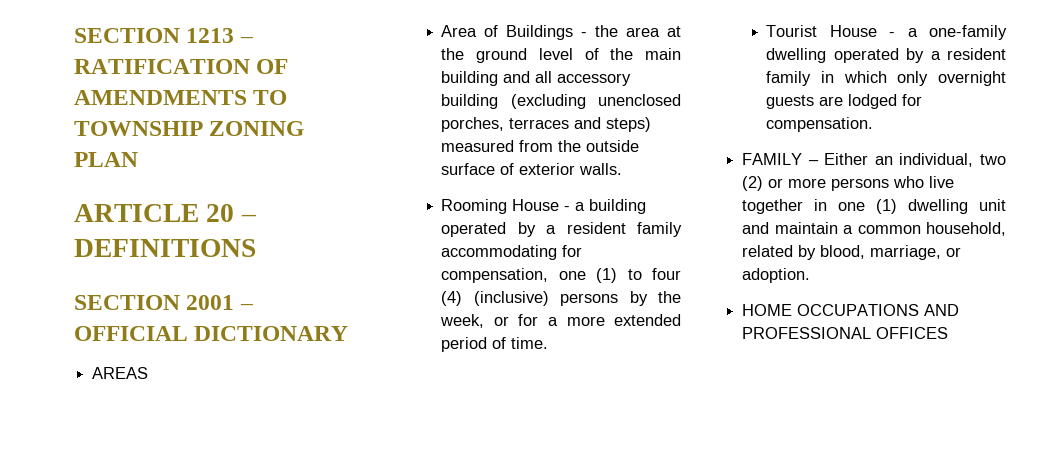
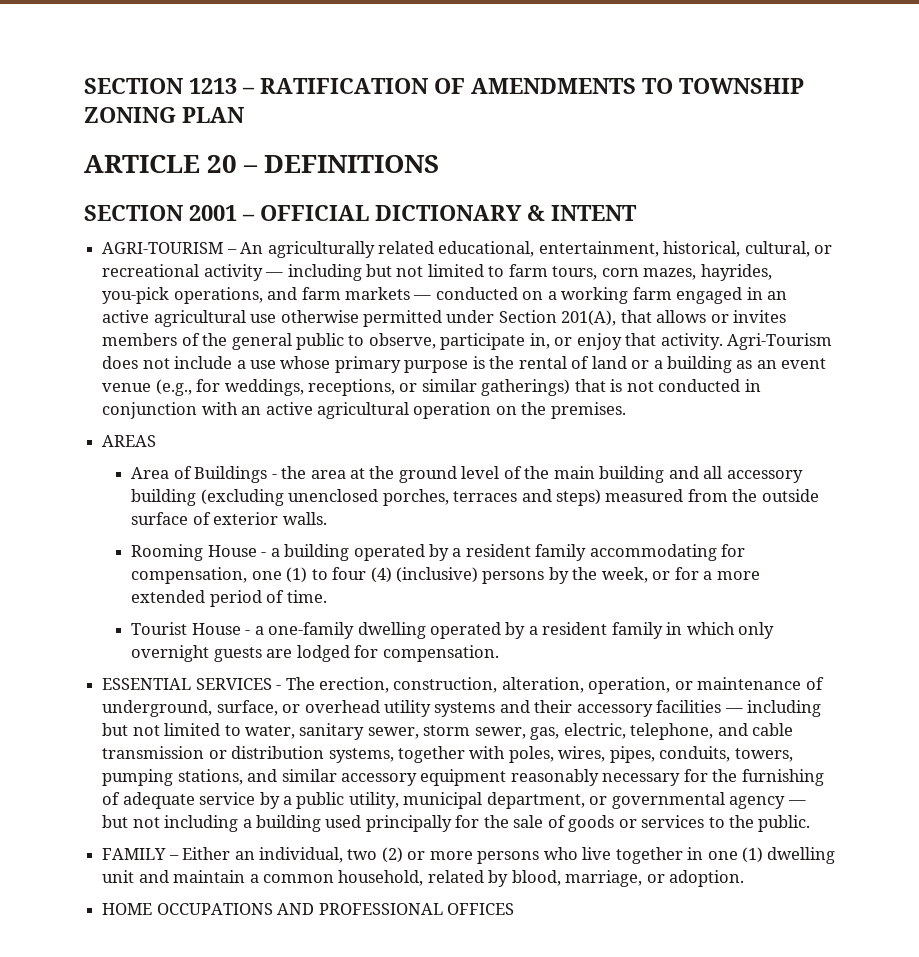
(349, 333) none -> [527,205,637,221] [102,241,833,258] [102,264,772,281] [102,287,788,304] [102,310,787,327] [102,333,833,350] [102,356,827,373] [102,379,761,396] [102,402,626,419] & INTENT // AGRI-TOURISM – An agriculturally related educational, entertainment, historical, cultural, or recreational activity — including but not limited to farm tours, corn mazes, hayrides, you-pick operations, and farm markets — conducted on a working farm engaged in an active agricultural use otherwise permitted under Section 201(A), that allows or invites members of the general public to observe, participate in, or enjoy that activity. Agri-Tourism does not include a use whose primary purpose is the rental of land or a building as an event venue (e.g., for weddings, receptions, or similar gatherings) that is not conducted in conjunction with an active agricultural operation on the premises.
(874, 124) none -> [102,677,824,694] [102,700,822,717] [102,723,794,740] [102,746,793,763] [102,769,824,786] [102,792,806,809] [102,815,811,832] // ESSENTIAL SERVICES - The erection, construction, alteration, operation, or maintenance of underground, surface, or overhead utility systems and their accessory facilities — including but not limited to water, sanitary sewer, storm sewer, gas, electric, telephone, and cable transmission or distribution systems, together with poles, wires, pipes, conduits, towers, pumping stations, and similar accessory equipment reasonably necessary for the furnishing of adequate service by a public utility, municipal department, or governmental agency — but not including a building used principally for the sale of goods or services to the public.

